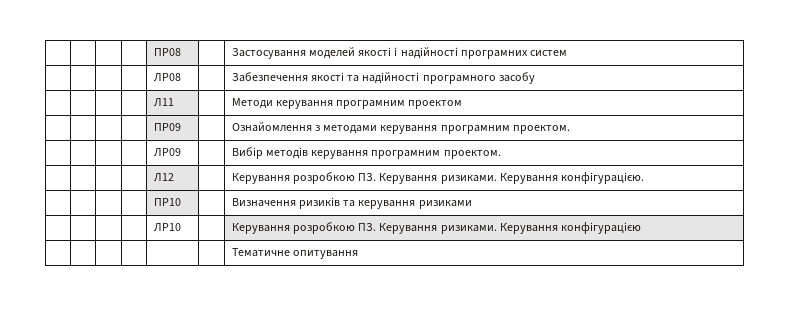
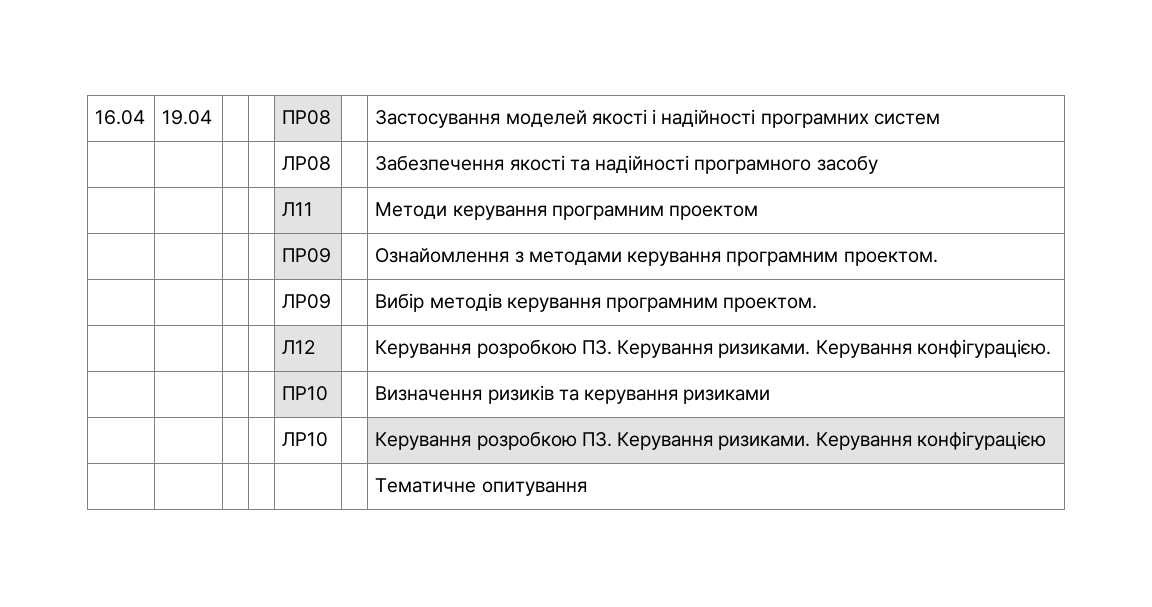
(153, 52) | -> [95,110,146,125] [162,110,213,125] 16.04 | 19.04

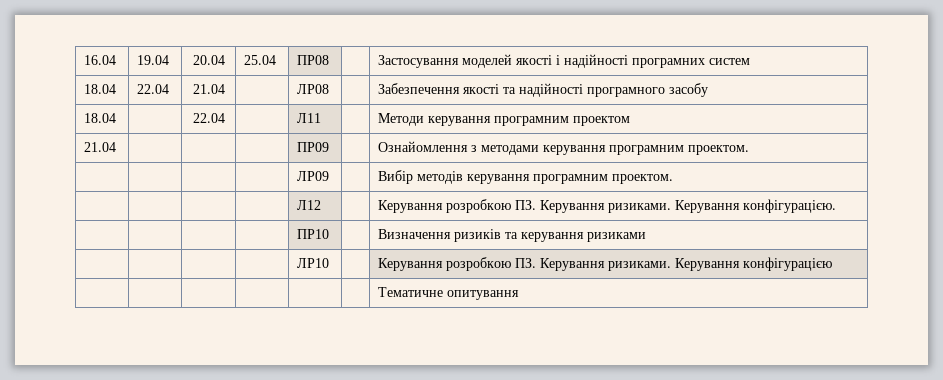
(213, 117) | -> [192,55,225,65] [244,55,277,65] 20.04 | 25.04
(940, 119) | | -> [84,84,117,94] [137,84,170,94] [192,84,225,94] 18.04 | 22.04 | 21.04
(878, 164) | | -> [84,113,117,123] [192,113,225,123] 18.04 | | 22.04
(759, 212) none -> [84,142,117,152] 21.04

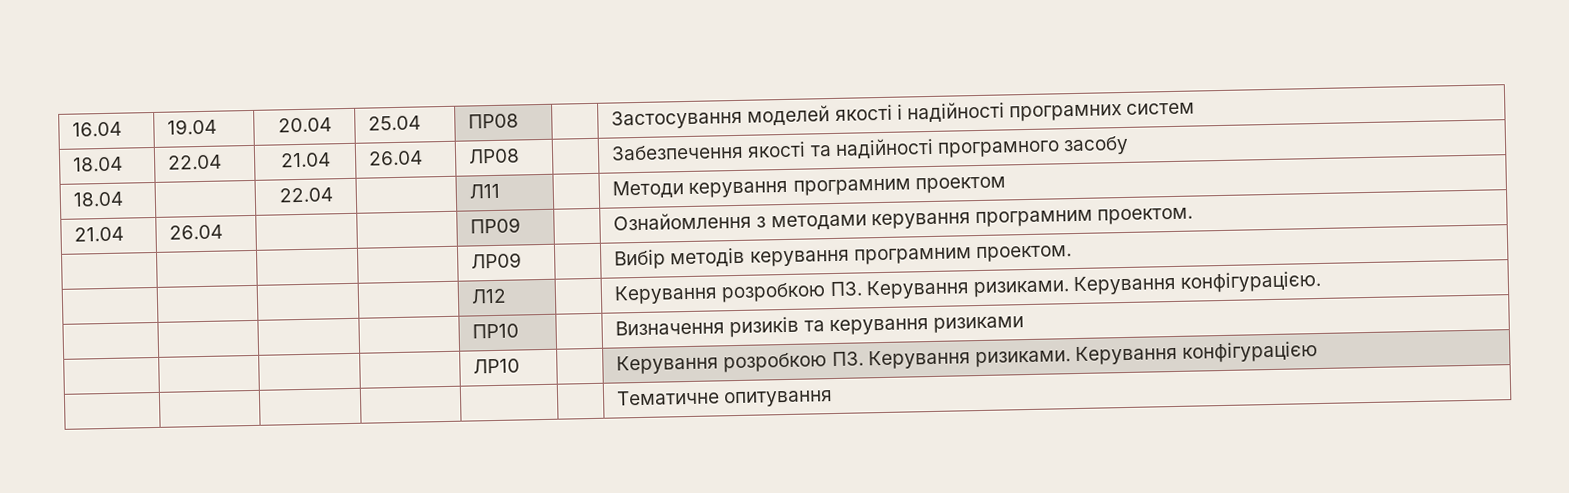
(225, 89) none -> [368,150,424,166] 26.04
(117, 147) none -> [169,224,224,240] 26.04

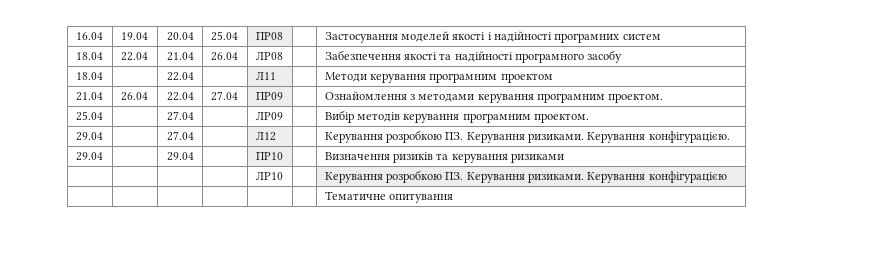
(224, 232) | -> [166,92,194,101] [210,91,238,101] 22.04 | 27.04
(1193, 216) | | -> [75,111,103,121] [166,111,194,121] 25.04 | | 27.04
(1072, 254) | | -> [75,132,103,141] [166,131,194,141] 29.04 | | 27.04
(1323, 281) | | -> [75,152,103,161] [166,152,194,161] 29.04 | | 29.04

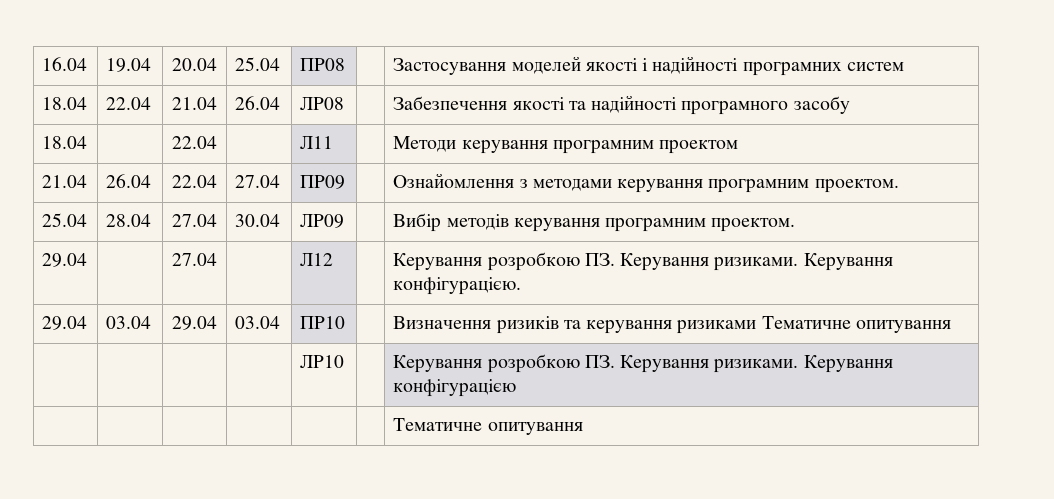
[166,111,194,121] | 27.04 | -> [106,214,152,227] [172,214,217,227] [235,214,281,227] 28.04 | 27.04 | 30.04
[166,152,194,161] | 29.04 | -> [106,316,152,329] [172,316,217,330] [235,316,281,329] 03.04 | 29.04 | 03.04
(565, 158) none -> [761,316,951,333] Тематичне опитування

